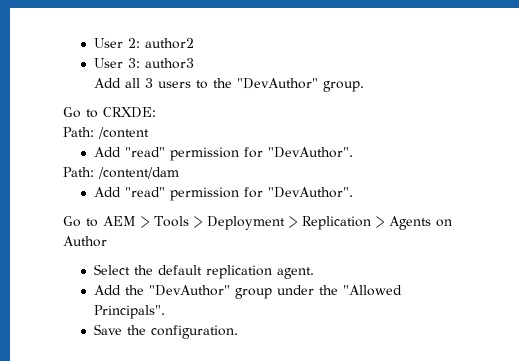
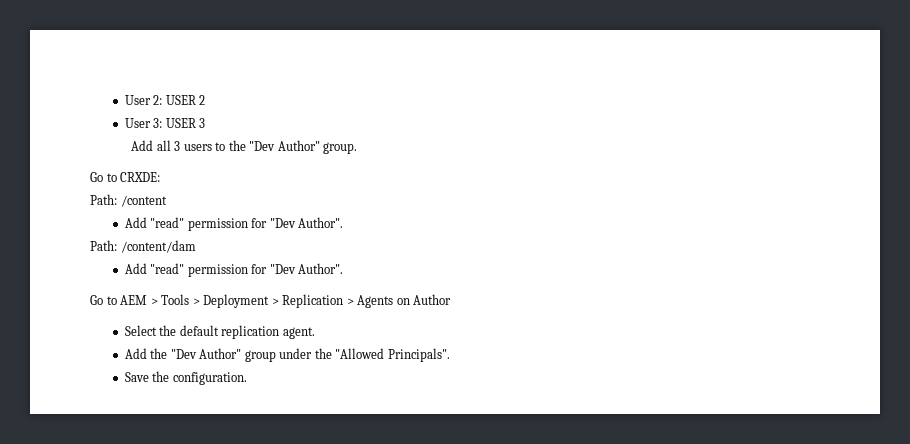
[144,38,194,49] author2 -> [165,95,206,105] USER 2
[144,58,194,69] author3 -> [165,118,206,128] USER 3
[236,78,318,89] "DevAuthor" -> [249,140,320,151] "Dev Author"
[267,147,353,158] "DevAuthor". -> [269,217,344,228] "Dev Author".
[267,187,353,198] "DevAuthor". -> [269,263,344,274] "Dev Author".
[148,285,230,296] "DevAuthor" -> [170,348,242,359] "Dev Author"

